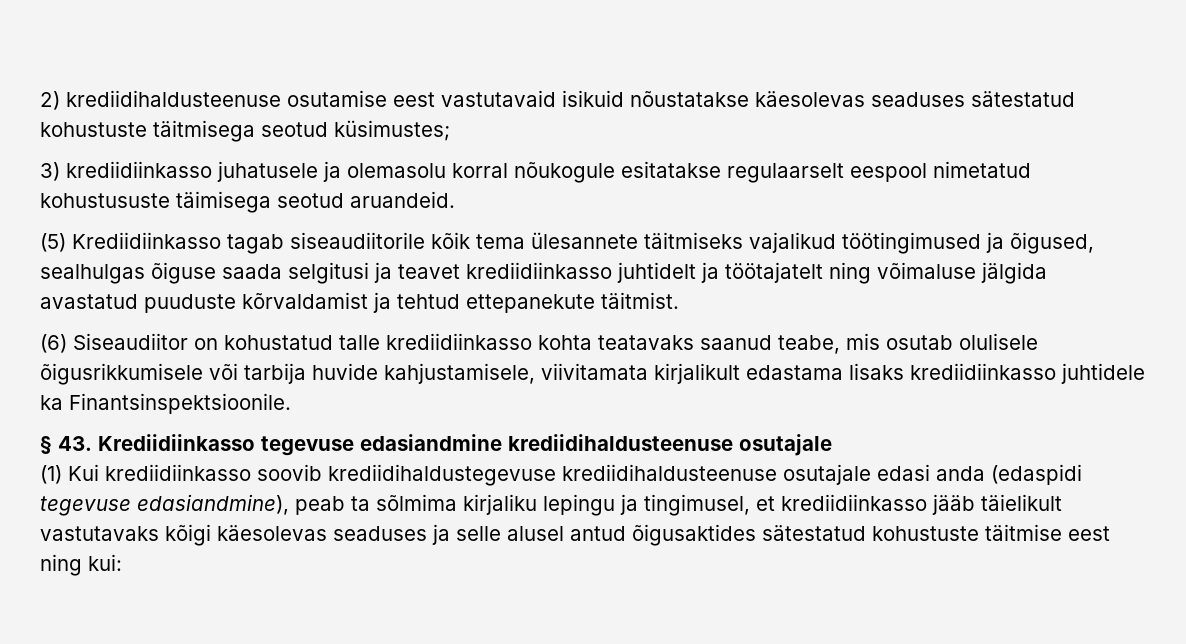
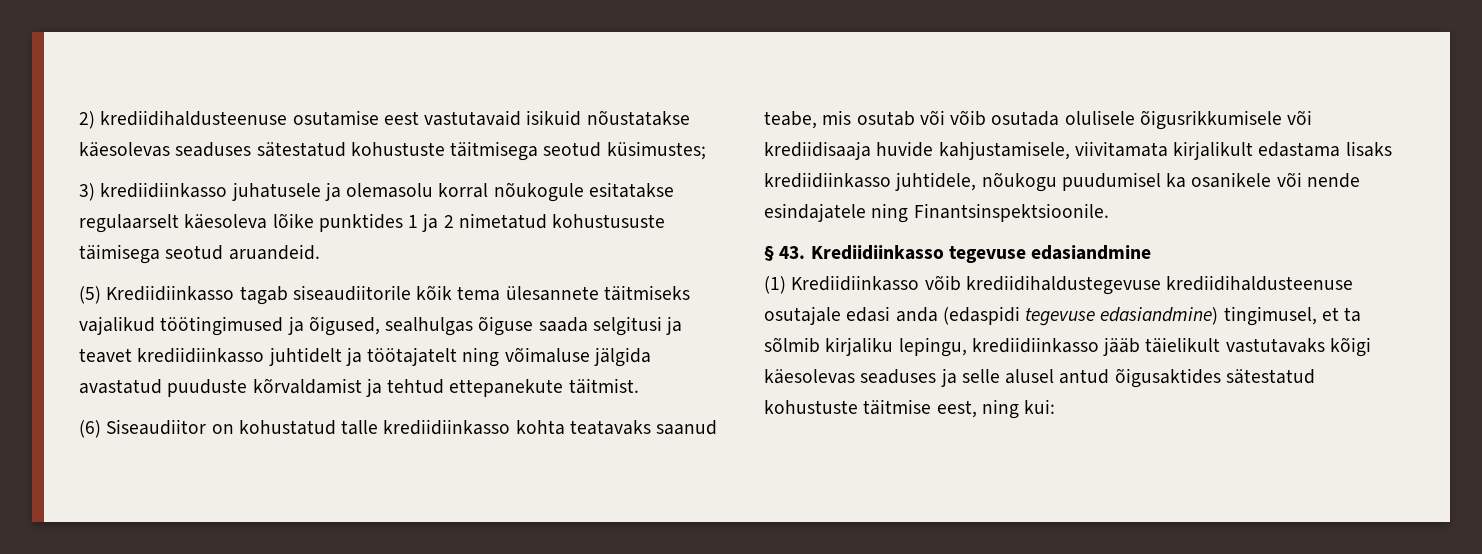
[850,163,927,182] eespool -> [184,213,454,232] käesoleva lõike punktides 1 ja 2
(953, 342) none -> [919,110,1060,126] või võib osutada
[244,363,306,384] tarbija -> [764,141,871,160] krediidisaaja
[1061,363,1145,384] [40,395,63,410] juhtidele ka -> [895,172,1360,192] [764,203,909,223] juhtidele, nõukogu puudumisel ka osanikele või nende esindajatele ning
[508,434,832,456] krediidihaldusteenuse osutajale -> (1152, 252) none
[68,464,322,481] Kui krediidiinkasso soovib -> [791,275,961,291] Krediidiinkasso võib
[137,494,775,516] edasiandmine), peab ta sõlmima kirjaliku lepingu ja tingimusel, et -> [1100,306,1362,326] [764,337,967,357] edasiandmine) tingimusel, et ta sõlmib kirjaliku lepingu,
[1068,526,1110,541] eest -> [936,400,977,418] eest,

